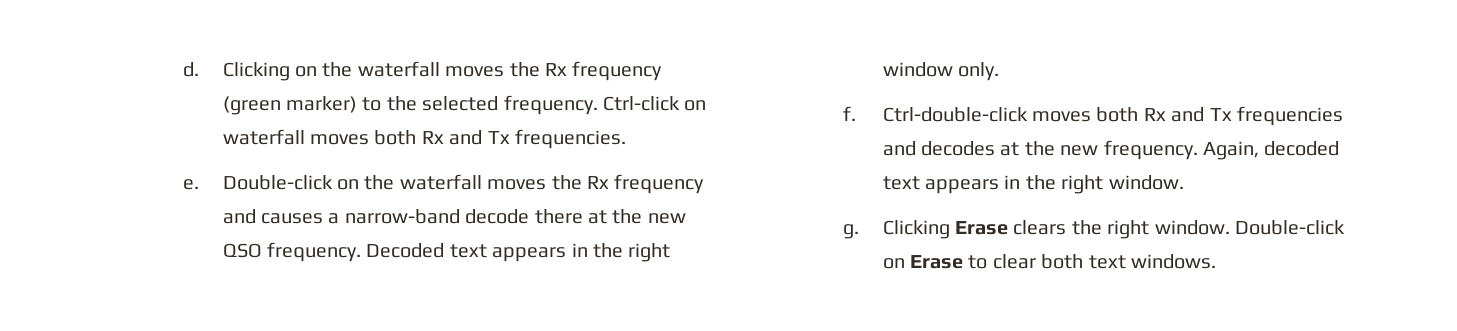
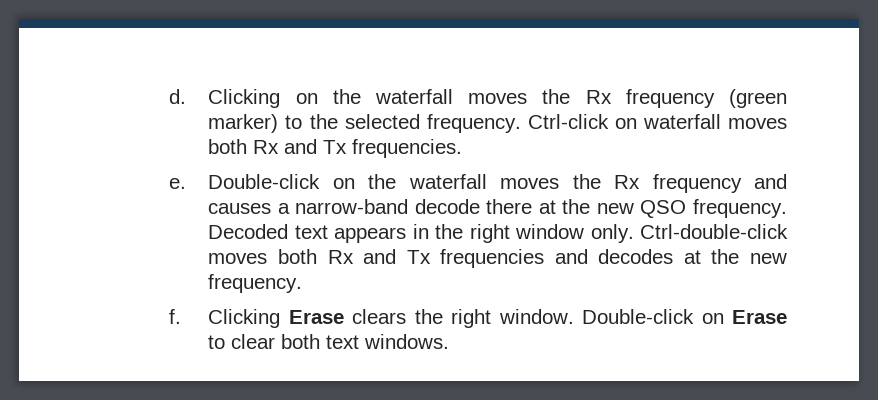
[843,106,857,121] // f. -> (634, 233) none
[1203,141,1340,160] [882,175,1184,194] [843,224,860,239] Again, decoded text appears in the right window. // g. -> [169,309,182,324] // f.

